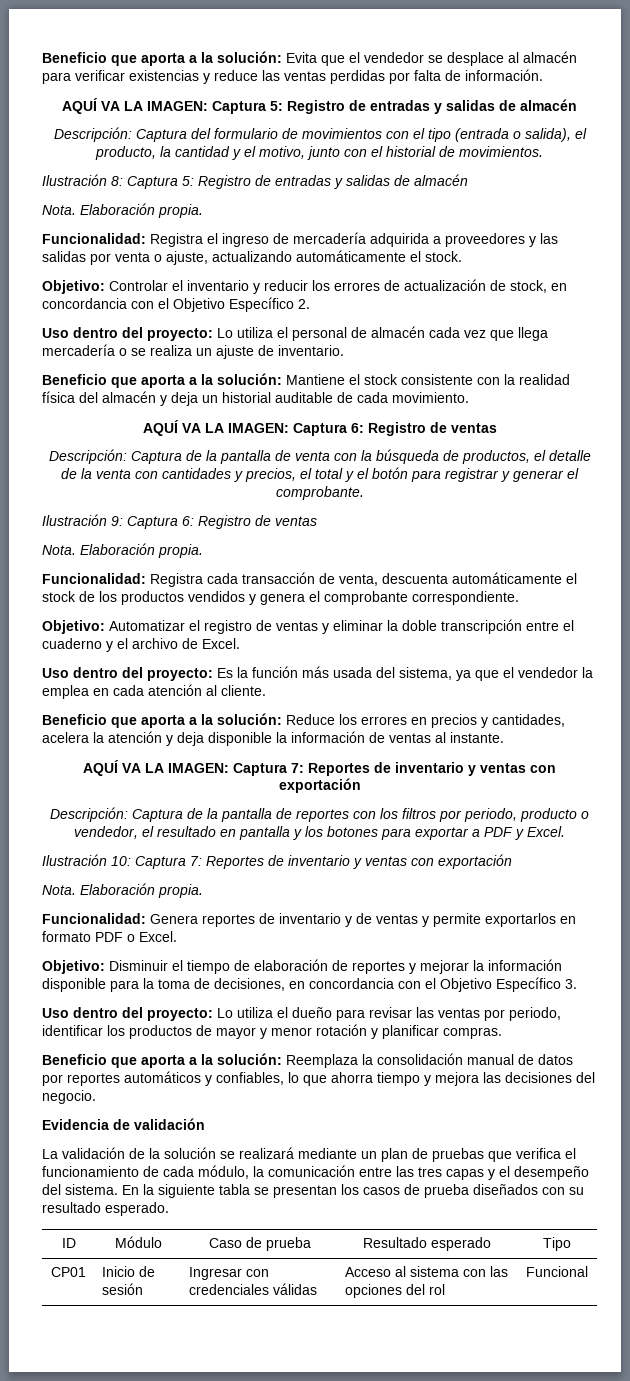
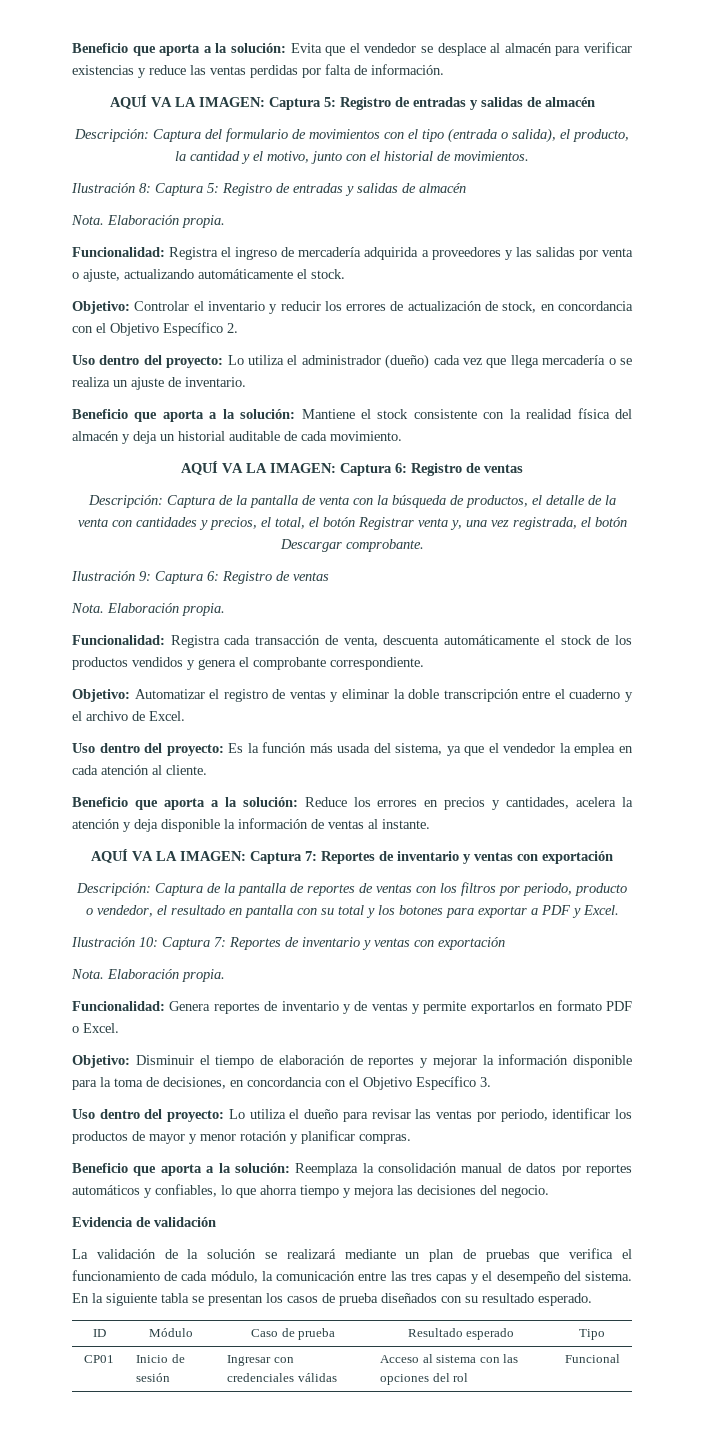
[292,326,425,341] personal de almacén -> [301,354,430,369] administrador (dueño)
[315,467,579,482] total y el botón para registrar y generar el -> [274,517,627,530] [279,539,342,552] total, el botón Registrar venta y, una vez registrada, el botón Descargar
(349, 815) none -> [359,883,412,893] de ventas
(290, 833) none -> [296,905,364,915] con su total

